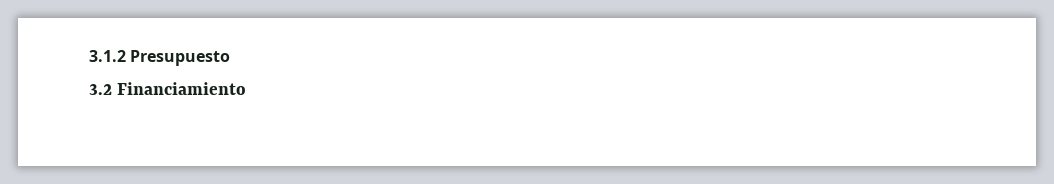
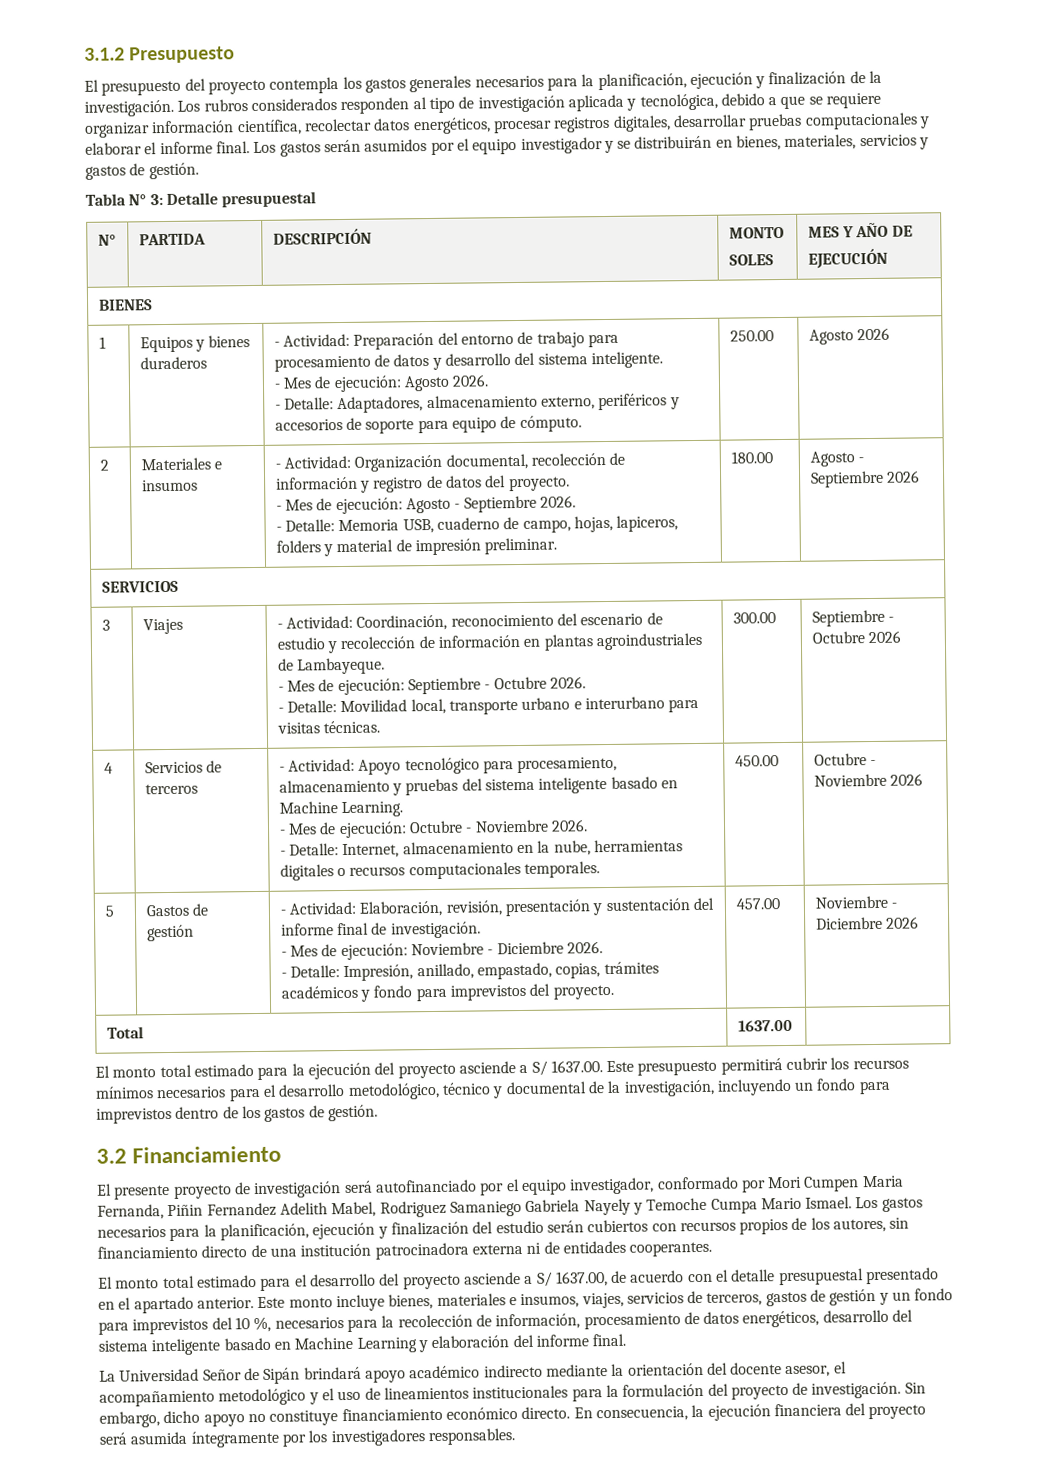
[89,82,247,95] 3.2 Financiamiento -> [84,70,883,96] [84,92,882,117] [84,112,930,138] [85,134,930,157] [85,162,199,180] [85,191,317,208] [97,234,116,246] [138,233,206,246] [272,228,372,245] [728,226,784,239] [728,254,774,266] [807,222,913,238] [807,248,888,269] [98,299,153,311] [98,336,106,349] [139,335,251,353] [139,356,207,370] [273,331,620,350] [273,351,664,372] [273,374,490,393] [274,393,680,414] [274,415,582,434] [729,330,774,342] [808,327,891,345] [99,459,109,471] [140,457,223,471] [141,479,198,492] [274,452,626,472] [275,475,570,493] [275,495,577,515] [275,515,679,534] [275,537,558,557] [730,451,773,464] [809,451,865,467] [809,470,921,488] [101,580,179,593] [101,619,110,631] [142,618,183,635] [276,612,663,631] [276,632,704,654] [277,657,386,675] [277,676,587,696] [277,696,700,715] [276,720,381,734] [732,612,776,624] [811,609,895,627] [811,630,902,644] [103,762,113,774] [144,760,223,774] [144,783,198,795] [278,756,618,775] [278,776,679,796] [278,801,404,818] [279,819,589,839] [279,839,684,859] [279,861,601,881] [734,755,779,767] [813,753,877,766] [813,773,924,787] [104,905,115,917] [145,903,209,917] [146,924,194,942] [279,897,715,917] [280,921,481,939] [280,941,604,961] [280,961,659,982] [280,983,614,1002] [735,898,780,910] [814,895,898,909] [815,916,920,930] [106,1026,144,1039] [737,1019,793,1032] [95,1057,909,1080] [95,1078,891,1102] [96,1104,378,1124] [96,1145,282,1164] [97,1175,904,1200] [97,1196,923,1220] [97,1217,910,1242] [97,1240,713,1260] [98,1267,940,1291] [98,1288,954,1314] [98,1309,914,1335] [98,1333,627,1356] [99,1361,847,1384] [99,1381,926,1407] [99,1403,927,1428] [99,1428,516,1448] El presupuesto del proyecto contempla los gastos generales necesarios para la planificación, ejecución y finalización de la investigación. Los rubros considerados responden al tipo de investigación aplicada y tecnológica, debido a que se requiere organizar información científica, recolectar datos energéticos, procesar registros digitales, desarrollar pruebas computacionales y elaborar el informe final. Los gastos serán asumidos por el equipo investigador y se distribuirán en bienes, materiales, servicios y gastos de gestión. // Tabla N° 3: Detalle presupuestal // N° | PARTIDA | DESCRIPCIÓN | MONTO // SOLES | MES Y AÑO DE // EJECUCIÓN // BIENES // 1 | Equipos y bienes duraderos | - Actividad: Preparación del entorno de trabajo para procesamiento de datos y desarrollo del sistema inteligente. // - Mes de ejecución: Agosto 2026. // - Detalle: Adaptadores, almacenamiento externo, periféricos y accesorios de soporte para equipo de cómputo. | 250.00 | Agosto 2026 // 2 | Materiales e insumos | - Actividad: Organización documental, recolección de información y registro de datos del proyecto. // - Mes de ejecución: Agosto - Septiembre 2026. // - Detalle: Memoria USB, cuaderno de campo, hojas, lapiceros, folders y material de impresión preliminar. | 180.00 | Agosto - Septiembre 2026 // SERVICIOS // 3 | Viajes | - Actividad: Coordinación, reconocimiento del escenario de estudio y recolección de información en plantas agroindustriales de Lambayeque. // - Mes de ejecución: Septiembre - Octubre 2026. // - Detalle: Movilidad local, transporte urbano e interurbano para visitas técnicas. | 300.00 | Septiembre - Octubre 2026 // 4 | Servicios de terceros | - Actividad: Apoyo tecnológico para procesamiento, almacenamiento y pruebas del sistema inteligente basado en Machine Learning. // - Mes de ejecución: Octubre - Noviembre 2026. // - Detalle: Internet, almacenamiento en la nube, herramientas digitales o recursos computacionales temporales. | 450.00 | Octubre - Noviembre 2026 // 5 | Gastos de gestión | - Actividad: Elaboración, revisión, presentación y sustentación del informe final de investigación. // - Mes de ejecución: Noviembre - Diciembre 2026. // - Detalle: Impresión, anillado, empastado, copias, trámites académicos y fondo para imprevistos del proyecto. | 457.00 | Noviembre - Diciembre 2026 // Total | 1637.00 | // El monto total estimado para la ejecución del proyecto asciende a S/ 1637.00. Este presupuesto permitirá cubrir los recursos mínimos necesarios para el desarrollo metodológico, técnico y documental de la investigación, incluyendo un fondo para imprevistos dentro de los gastos de gestión. // 3.2 Financiamiento // El presente proyecto de investigación será autofinanciado por el equipo investigador, conformado por Mori Cumpen Maria Fernanda, Piñin Fernandez Adelith Mabel, Rodriguez Samaniego Gabriela Nayely y Temoche Cumpa Mario Ismael. Los gastos necesarios para la planificación, ejecución y finalización del estudio serán cubiertos con recursos propios de los autores, sin financiamiento directo de una institución patrocinadora externa ni de entidades cooperantes. // El monto total estimado para el desarrollo del proyecto asciende a S/ 1637.00, de acuerdo con el detalle presupuestal presentado en el apartado anterior. Este monto incluye bienes, materiales e insumos, viajes, servicios de terceros, gastos de gestión y un fondo para imprevistos del 10 %, necesarios para la recolección de información, procesamiento de datos energéticos, desarrollo del sistema inteligente basado en Machine Learning y elaboración del informe final. // La Universidad Señor de Sipán brindará apoyo académico indirecto mediante la orientación del docente asesor, el acompañamiento metodológico y el uso de lineamientos institucionales para la formulación del proyecto de investigación. Sin embargo, dicho apoyo no constituye financiamiento económico directo. En consecuencia, la ejecución financiera del proyecto será asumida íntegramente por los investigadores responsables.

